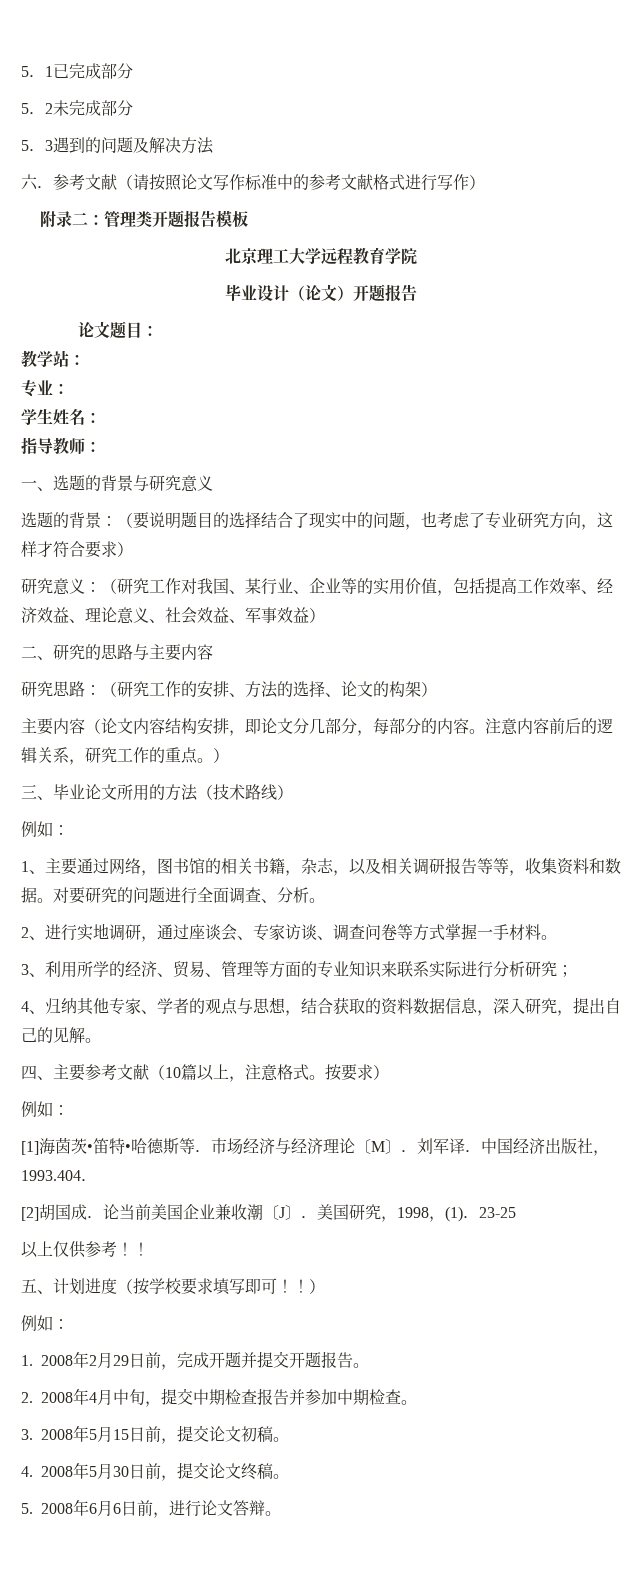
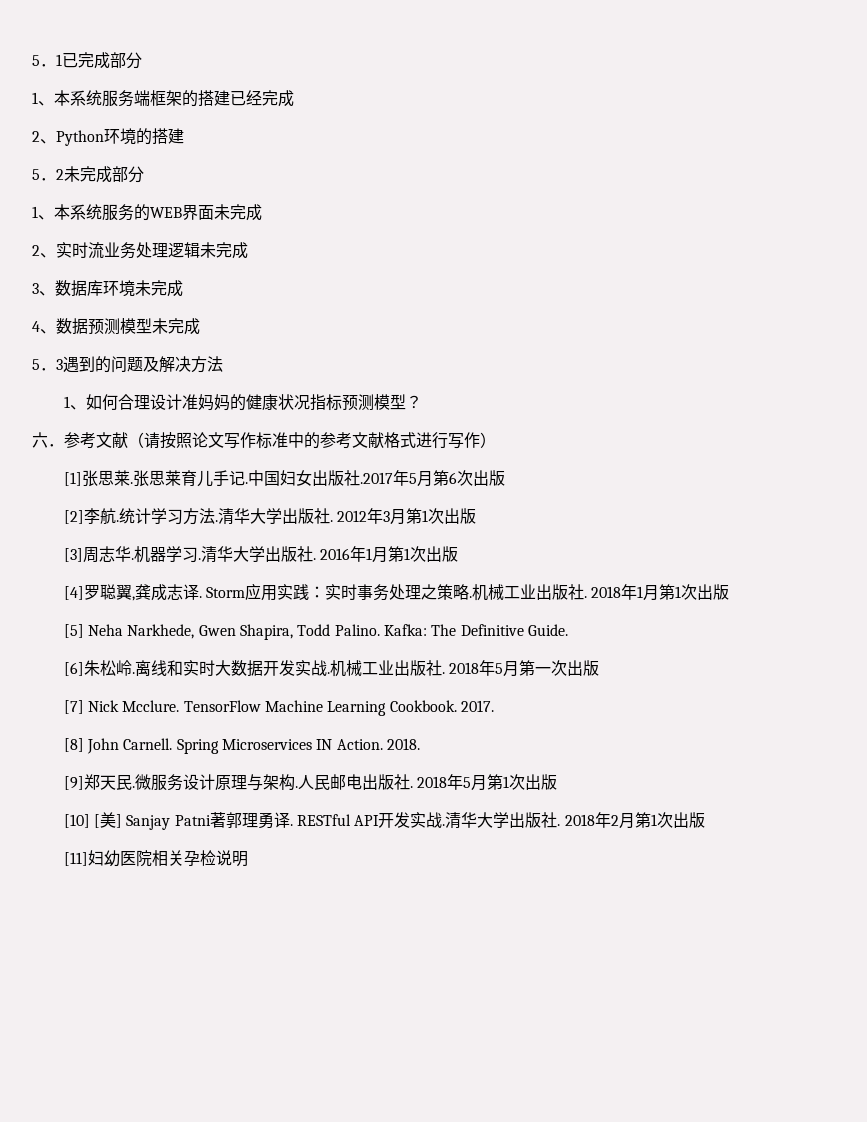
(133, 71) none -> [32,90,294,107] [32,128,184,146] // 1、本系统服务端框架的搭建已经完成 // 2、Python环境的搭建
(133, 108) none -> [32,204,262,221] [32,242,248,259] [32,280,183,297] [32,318,200,335] // 1、本系统服务的WEB界面未完成 // 2、实时流业务处理逻辑未完成 // 3、数据库环境未完成 // 4、数据预测模型未完成
(214, 145) none -> [63,394,422,411] // 1、如何合理设计准妈妈的健康状况指标预测模型？
[39,210,248,228] [225,247,417,265] [225,284,417,302] [77,321,158,339] [21,350,85,367] [21,379,69,397] [21,408,101,425] [21,437,101,454] [21,475,213,492] [21,511,613,530] [21,541,133,558] [21,577,613,596] [21,607,325,624] [21,644,213,661] [21,681,437,698] [21,718,613,736] [21,747,229,765] [21,784,293,801] [21,821,69,837] [21,857,621,876] [21,887,325,904] [21,923,557,942] [21,961,573,978] [21,997,621,1016] [21,1027,101,1043] [21,1064,389,1082] [21,1101,69,1117] [21,1137,609,1156] [21,1170,97,1182] [21,1204,516,1222] [21,1241,149,1258] [21,1278,325,1295] [21,1315,69,1331] [21,1351,369,1370] [21,1388,417,1407] [21,1425,289,1444] [21,1462,289,1481] [21,1499,281,1518] 附录二：管理类开题报告模板 // 北京理工大学远程教育学院 // 毕业设计（论文）开题报告 // 论文题目： // 教学站： // 专业： // 学生姓名： // 指导教师： // 一、选题的背景与研究意义 // 选题的背景：（要说明题目的选择结合了现实中的问题，也考虑了专业研究方向，这样才符合要求） // 研究意义：（研究工作对我国、某行业、企业等的实用价值，包括提高工作效率、经济效益、理论意义、社会效益、军事效益） // 二、研究的思路与主要内容 // 研究思路：（研究工作的安排、方法的选择、论文的构架） // 主要内容（论文内容结构安排，即论文分几部分，每部分的内容。注意内容前后的逻辑关系，研究工作的重点。） // 三、毕业论文所用的方法（技术路线） // 例如： // 1、主要通过网络，图书馆的相关书籍，杂志，以及相关调研报告等等，收集资料和数据。对要研究的问题进行全面调查、分析。 // 2、进行实地调研，通过座谈会、专家访谈、调查问卷等方式掌握一手材料。 // 3、利用所学的经济、贸易、管理等方面的专业知识来联系实际进行分析研究； // 4、归纳其他专家、学者的观点与思想，结合获取的资料数据信息，深入研究，提出自己的见解。 // 四、主要参考文献（10篇以上，注意格式。按要求） // 例如： // [1]海茵茨•笛特•哈德斯等．市场经济与经济理论〔M〕．刘军译．中国经济出版社，1993.404． // [2]胡国成．论当前美国企业兼收潮〔J〕．美国研究，1998，(1)．23-25 // 以上仅供参考！！ // 五、计划进度（按学校要求填写即可！！） // 例如： // 1. 2008年2月29日前，完成开题并提交开题报告。 // 2. 2008年4月中旬，提交中期检查报告并参加中期检查。 // 3. 2008年5月15日前，提交论文初稿。 // 4. 2008年5月30日前，提交论文终稿。 // 5. 2008年6月6日前，进行论文答辩。 -> [63,470,505,487] [63,508,477,525] [63,546,459,563] [63,583,730,601] [63,624,568,640] [63,660,600,677] [63,700,494,716] [63,738,420,754] [63,774,558,791] [63,812,705,830] [63,850,248,867] [1]张思莱.张思莱育儿手记.中国妇女出版社.2017年5月第6次出版 // [2]李航.统计学习方法.清华大学出版社. 2012年3月第1次出版 // [3]周志华.机器学习.清华大学出版社. 2016年1月第1次出版 // [4]罗聪翼,龚成志译. Storm应用实践：实时事务处理之策略.机械工业出版社. 2018年1月第1次出版 // [5] Neha Narkhede, Gwen Shapira, Todd Palino. Kafka: The Definitive Guide. // [6]朱松岭.离线和实时大数据开发实战.机械工业出版社. 2018年5月第一次出版 // [7] Nick Mcclure. TensorFlow Machine Learning Cookbook. 2017. // [8] John Carnell. Spring Microservices IN Action. 2018. // [9]郑天民.微服务设计原理与架构.人民邮电出版社. 2018年5月第1次出版 // [10] [美] Sanjay Patni著郭理勇译. RESTful API开发实战.清华大学出版社. 2018年2月第1次出版 // [11]妇幼医院相关孕检说明

